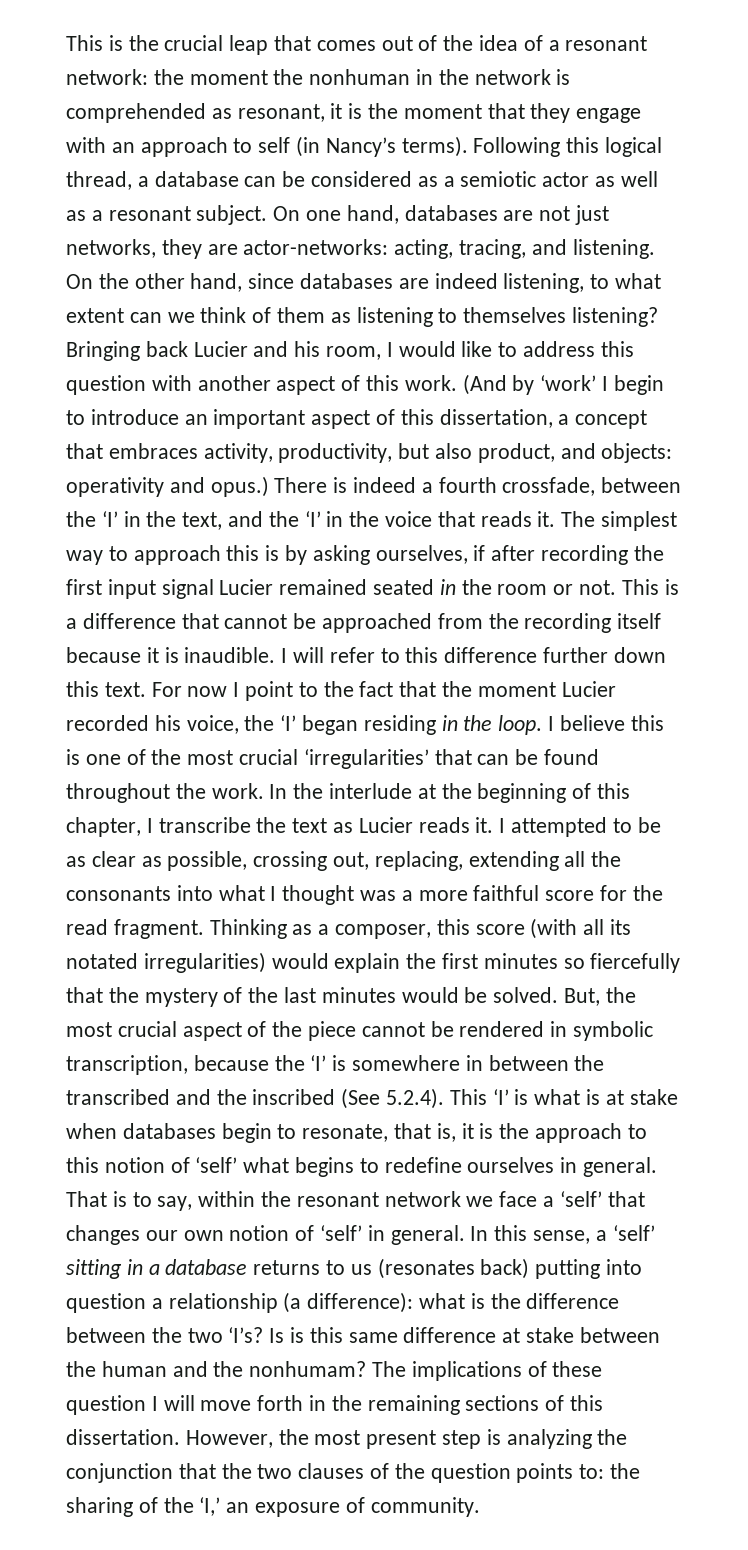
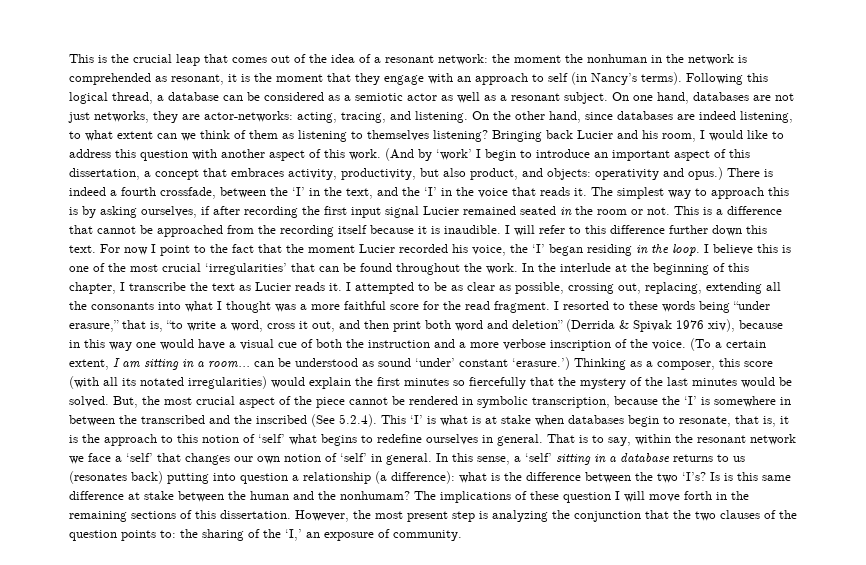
(204, 929) none -> [554,301,770,313] [69,319,783,332] [69,338,766,351] [69,357,570,370] I resorted to these words being “under erasure,” that is, “to write a word, cross it out, and then print both word and deletion” (Derrida & Spivak 1976 xiv), because in this way one would have a visual cue of both the instruction and a more verbose inscription of the voice. (To a certain extent, I am sitting in a room… can be understood as sound ‘under’ constant ‘erasure.’)

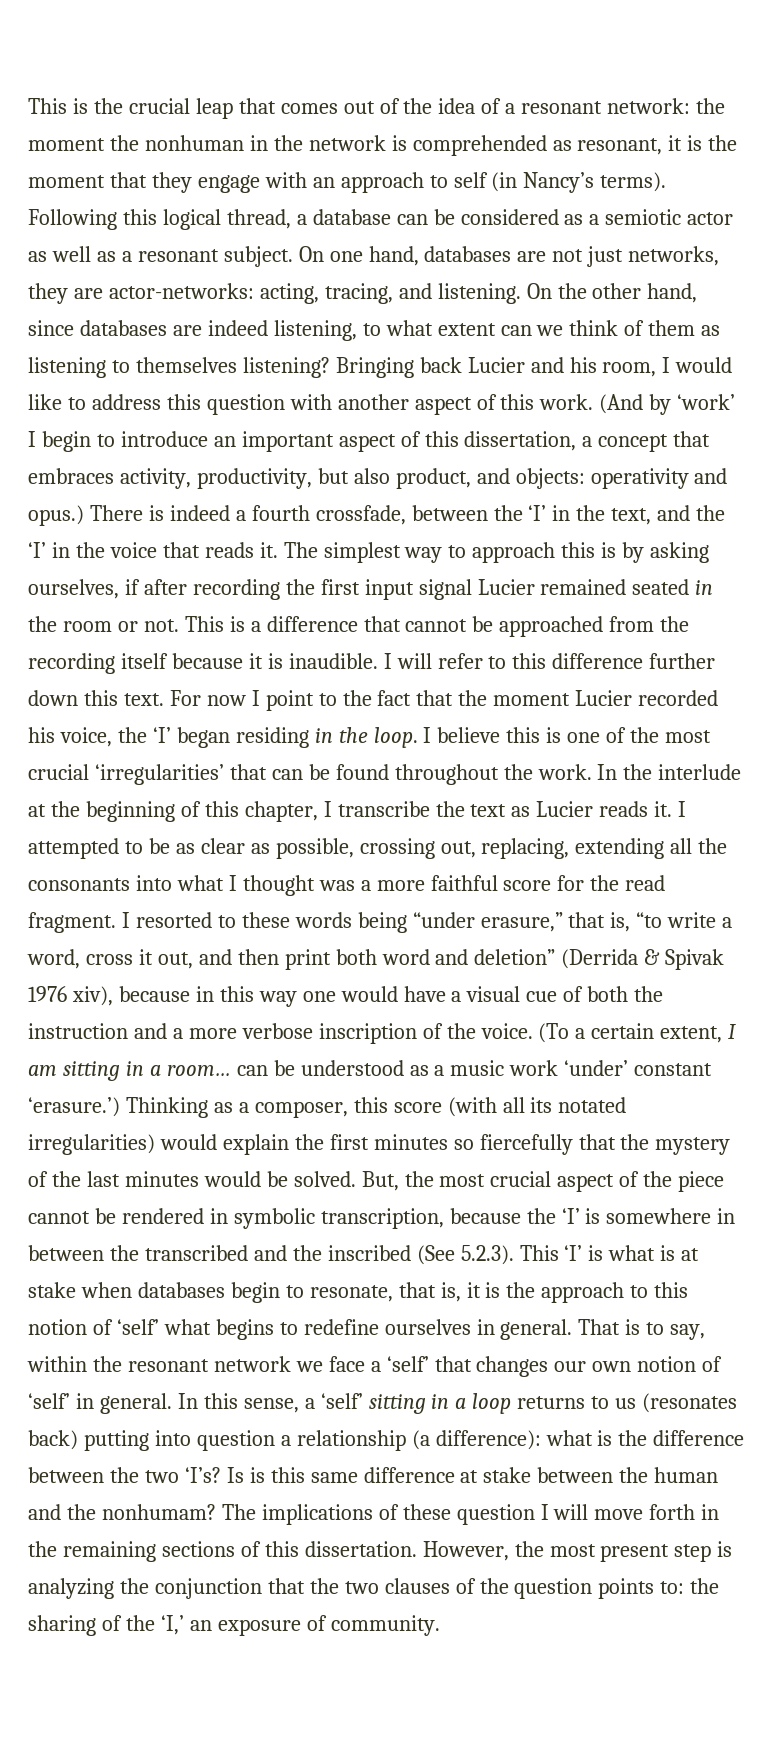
[378,358,411,367] sound -> [434,1060,559,1076] a music work
[339,414,377,427] 5.2.4). -> [460,1245,514,1265] 5.2.3).
[620,453,670,462] database -> [472,1393,512,1414] loop

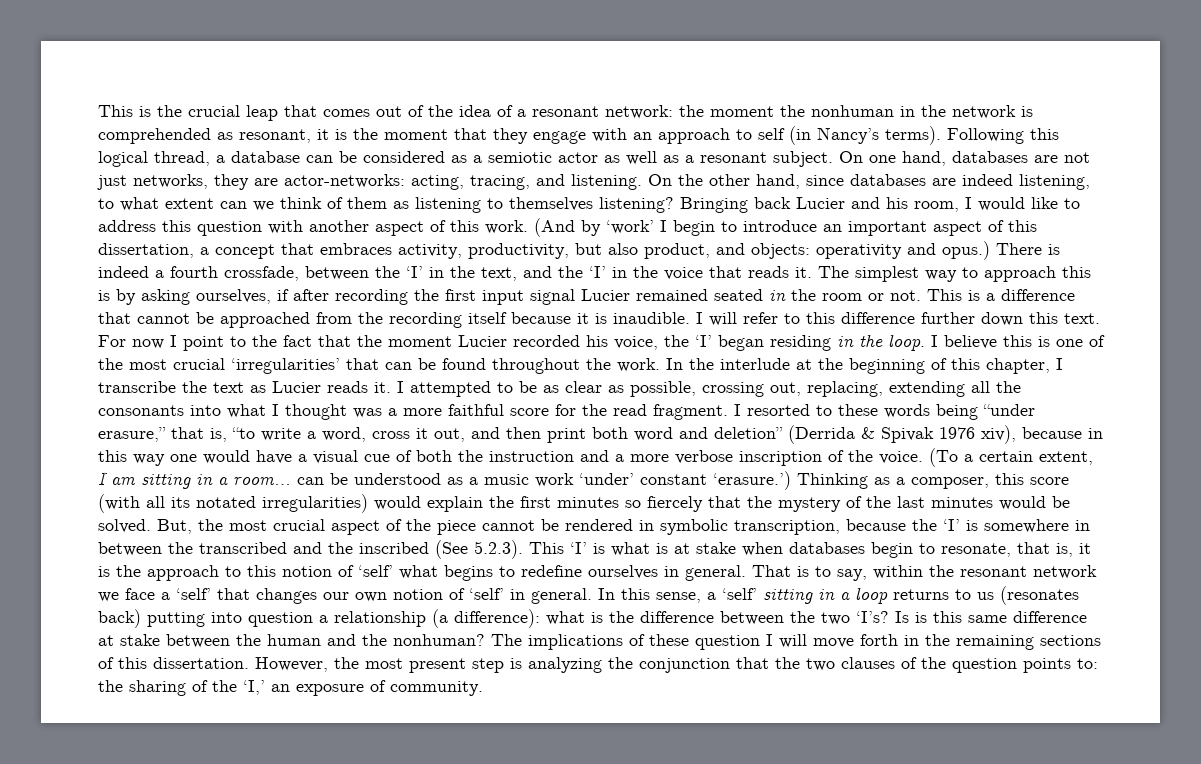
[479,1134,573,1155] fiercefully -> [647,496,703,512] fiercely
[101,1504,216,1520] nonhumam? -> [393,634,485,646] nonhuman?

